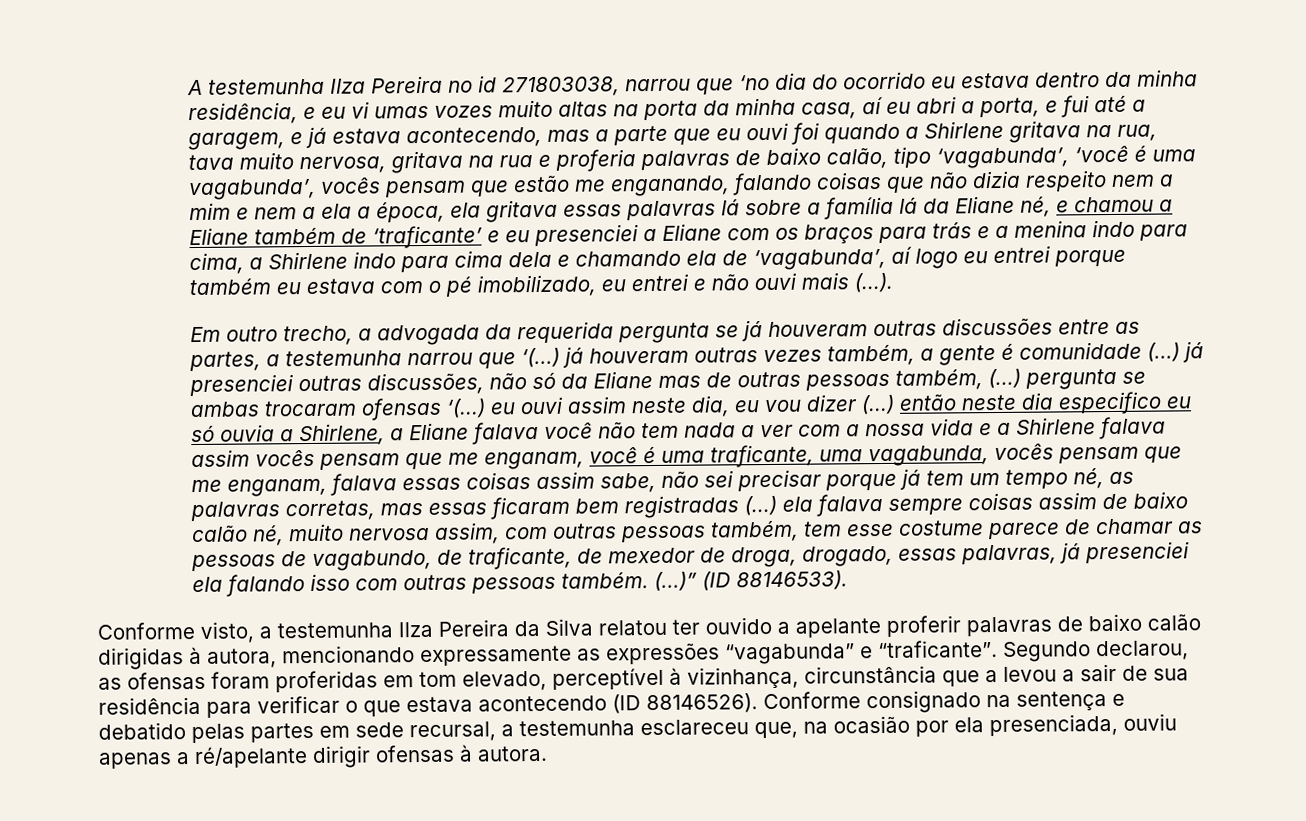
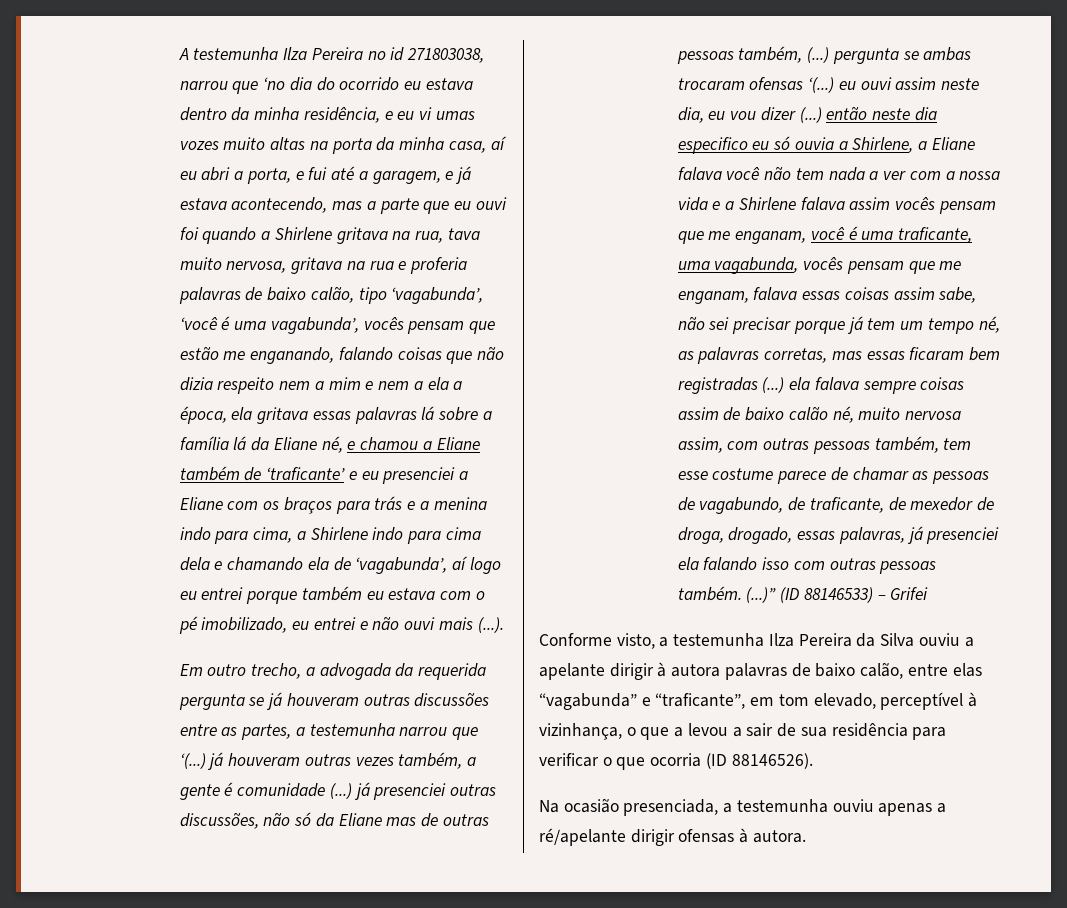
[736,570,849,591] 88146533). -> [803,587,929,603] 88146533) – Grifei
[598,613,1201,638] [98,640,1189,670] [98,670,378,693] relatou ter ouvido a apelante proferir palavras de baixo calão dirigidas à autora, mencionando expressamente as expressões “vagabunda” e “traficante”. Segundo declarou, as ofensas foram proferidas -> [918,633,974,647] [539,662,982,680] [539,693,746,710] ouviu a apelante dirigir à autora palavras de baixo calão, entre elas “vagabunda” e “traficante”,
[804,665,937,684] circunstância -> [626,727,636,736] o
[406,695,607,713] estava acontecendo -> [650,753,702,767] ocorria
[763,690,1125,714] [98,713,1118,744] Conforme consignado na sentença e debatido pelas partes em sede recursal, a testemunha esclareceu que, na ocasião por ela presenciada, -> [539,798,828,816] // Na ocasião presenciada, a testemunha

